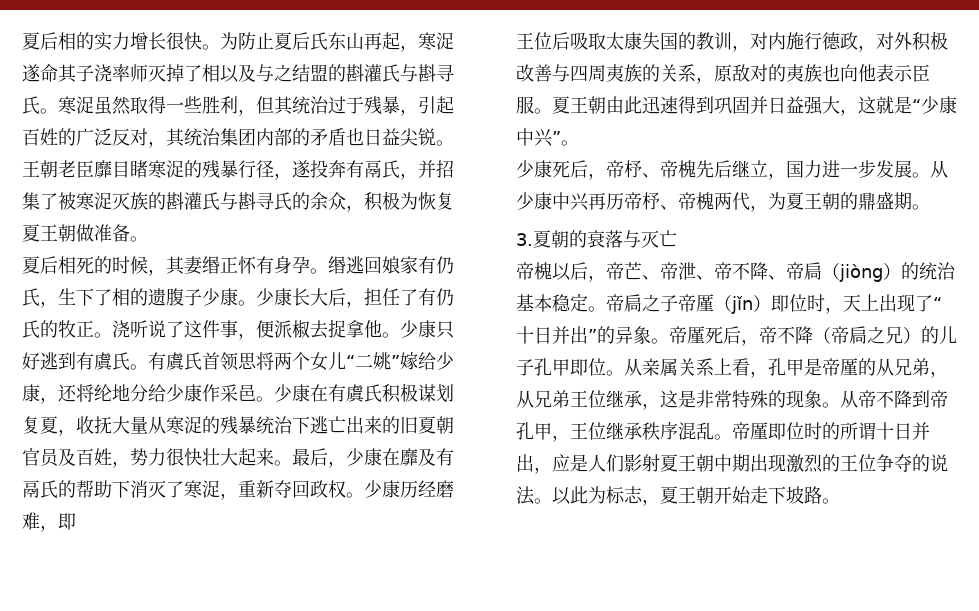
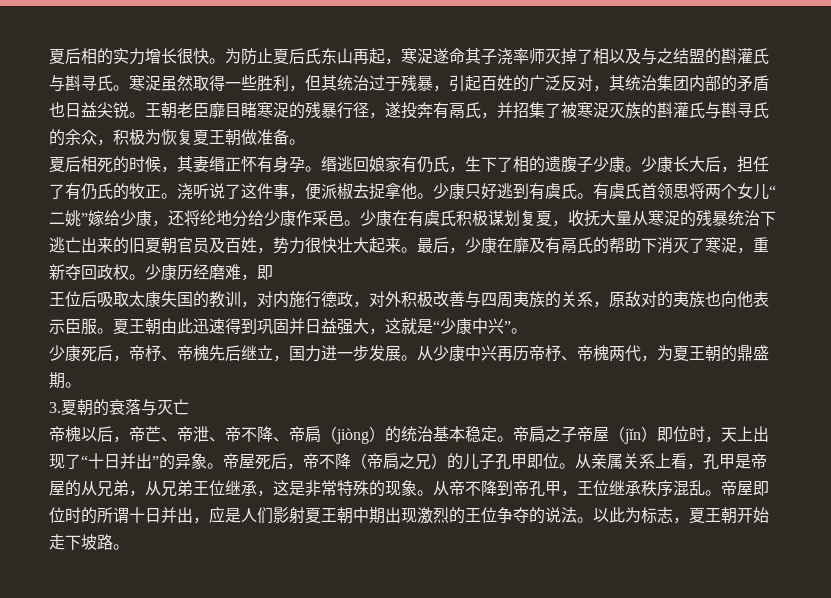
[696,294,714,312] 厪 -> [593,427,609,442] 屋
[687,326,705,344] 厪 -> [239,454,255,469] 屋
[840,358,858,376] 厪 -> [49,481,65,496] 屋
[750,422,768,440] 厪 -> [737,481,753,496] 屋

